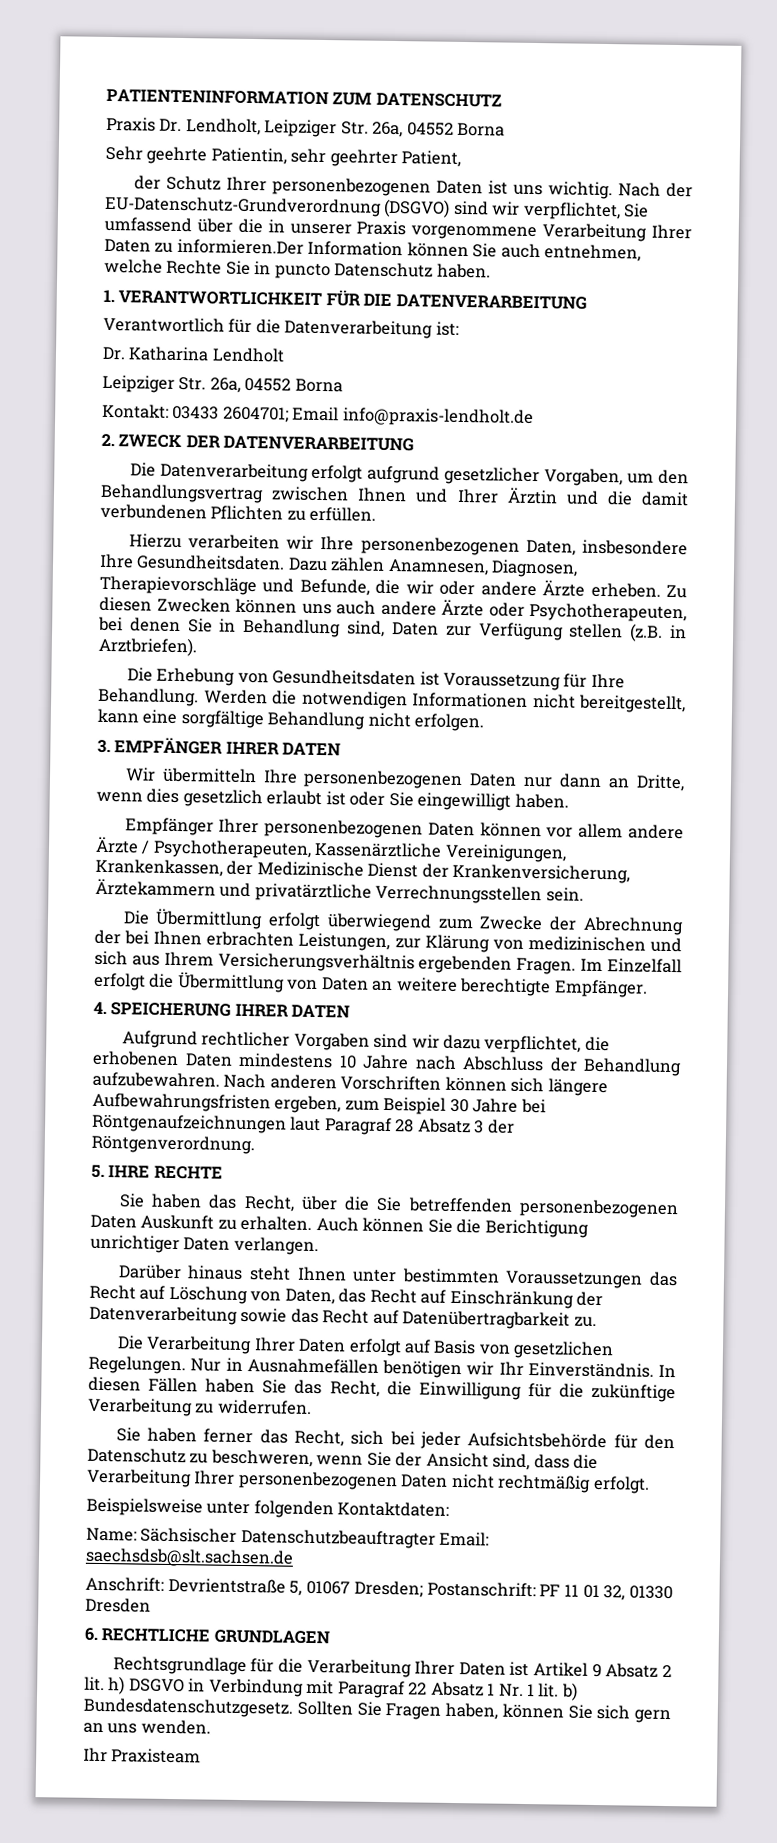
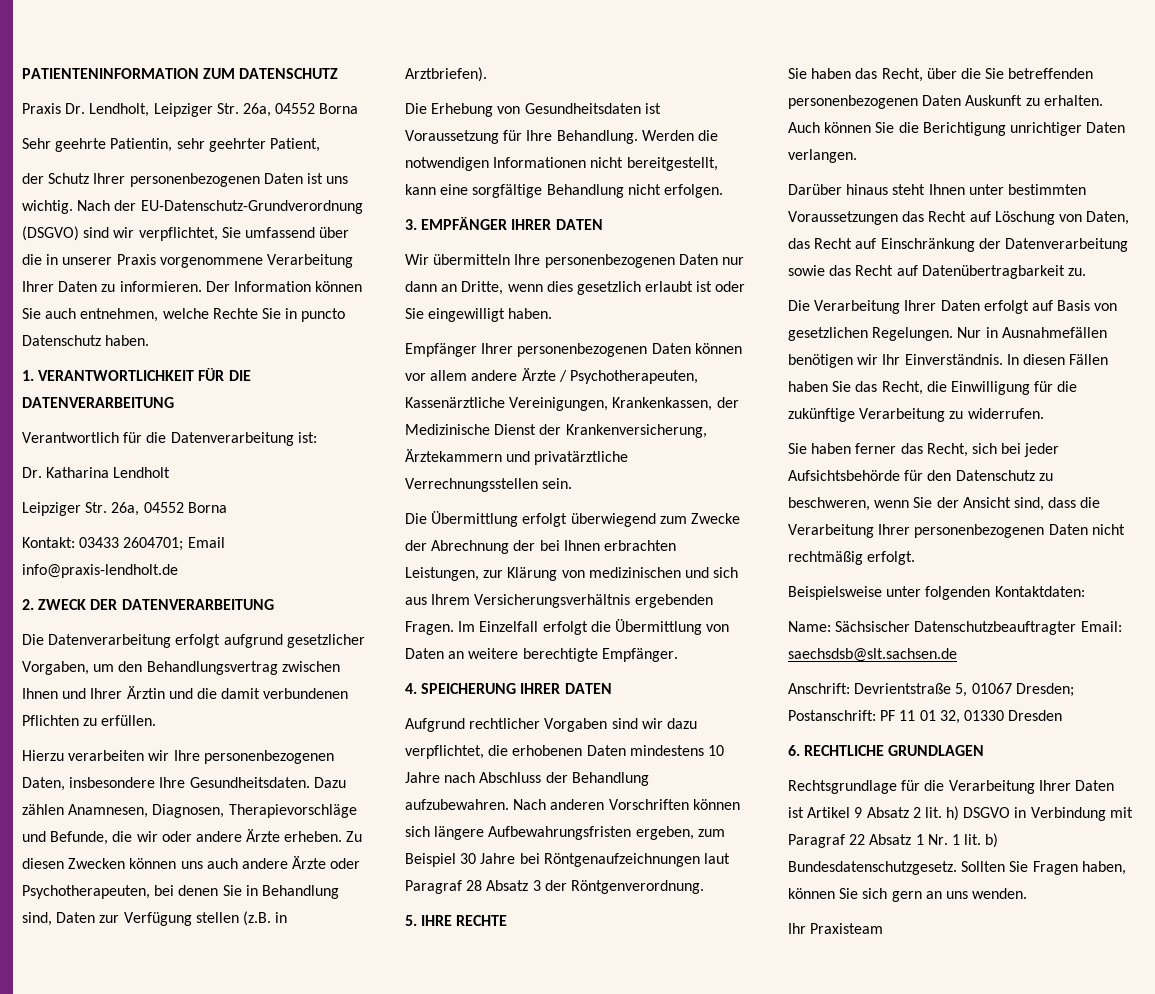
[176,238,304,255] informieren.Der -> [119,281,230,292] informieren. Der

